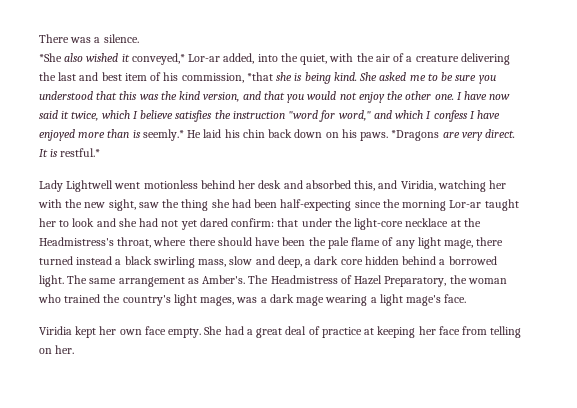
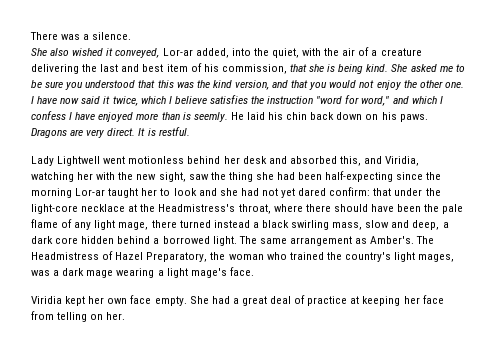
[39,53,62,62] *She -> [31,48,47,56] She
[131,53,185,65] conveyed,* -> [115,48,160,58] conveyed,
[246,72,273,81] *that -> [289,64,307,72] that
[142,129,184,141] seemly.* -> [193,112,228,122] seemly.
[391,130,440,141] *Dragons -> [31,128,67,138] Dragons
[60,148,101,157] restful.* -> [158,127,190,136] restful.

